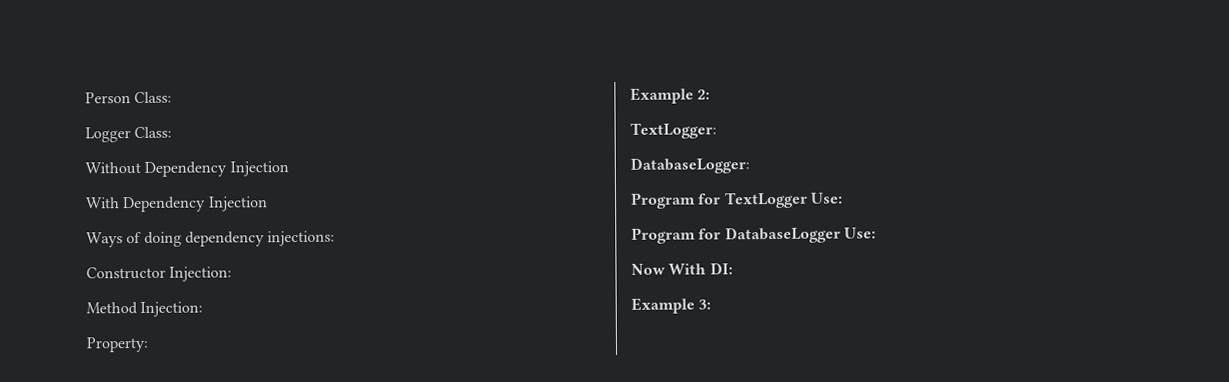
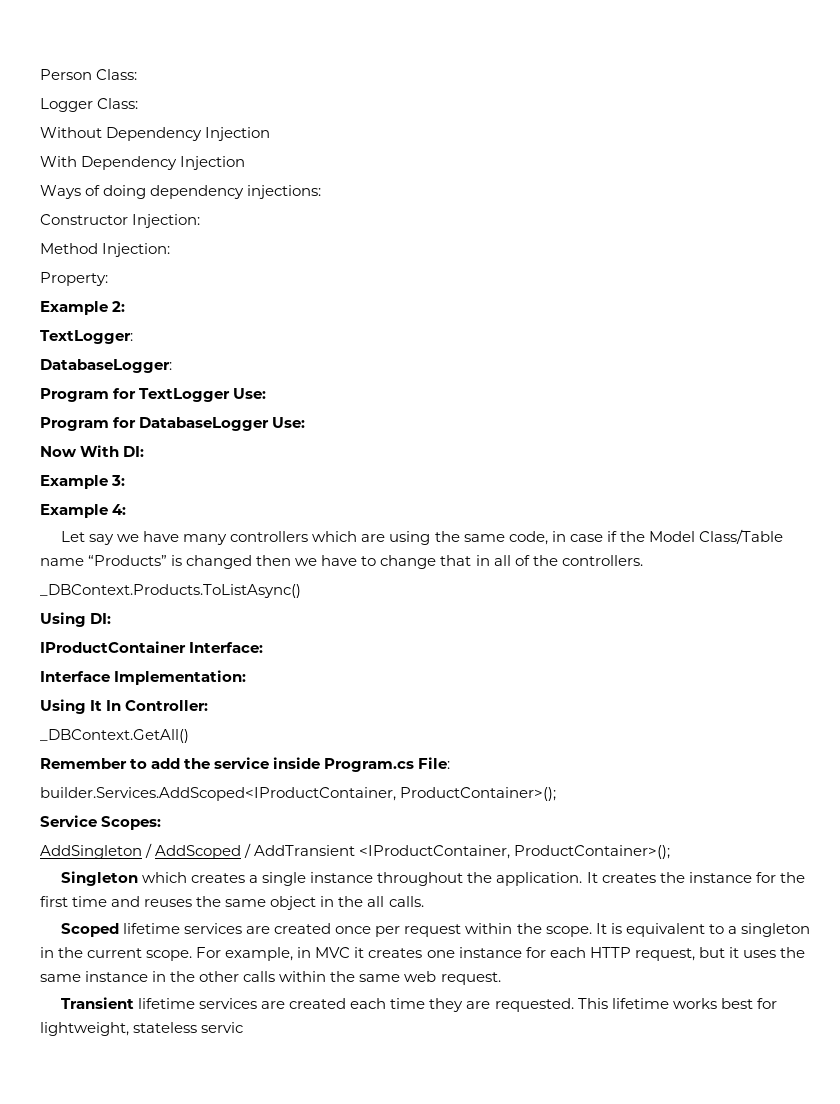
(712, 304) none -> [40,504,127,518] [61,529,783,545] [40,555,643,569] [40,584,301,598] [40,612,112,627] [40,641,264,653] [40,670,247,685] [40,699,209,714] [40,729,189,743] [40,757,451,772] [40,787,557,801] [40,815,162,830] [40,843,671,859] [61,871,805,886] [40,896,424,910] [61,923,810,937] [40,947,805,961] [40,971,501,985] [61,997,777,1012] [40,1022,244,1036] // Example 4: // Let say we have many controllers which are using the same code, in case if the Model Class/Table name “Products” is changed then we have to change that in all of the controllers. // _DBContext.Products.ToListAsync() // Using DI: // IProductContainer Interface: // Interface Implementation: // Using It In Controller: // _DBContext.GetAll() // Remember to add the service inside Program.cs File: // builder.Services.AddScoped<IProductContainer, ProductContainer>(); // Service Scopes: // AddSingleton / AddScoped / AddTransient <IProductContainer, ProductContainer>(); // Singleton which creates a single instance throughout the application. It creates the instance for the first time and reuses the same object in the all calls. // Scoped lifetime services are created once per request within the scope. It is equivalent to a singleton in the current scope. For example, in MVC it creates one instance for each HTTP request, but it uses the same instance in the other calls within the same web request. // Transient lifetime services are created each time they are requested. This lifetime works best for lightweight, stateless servic

